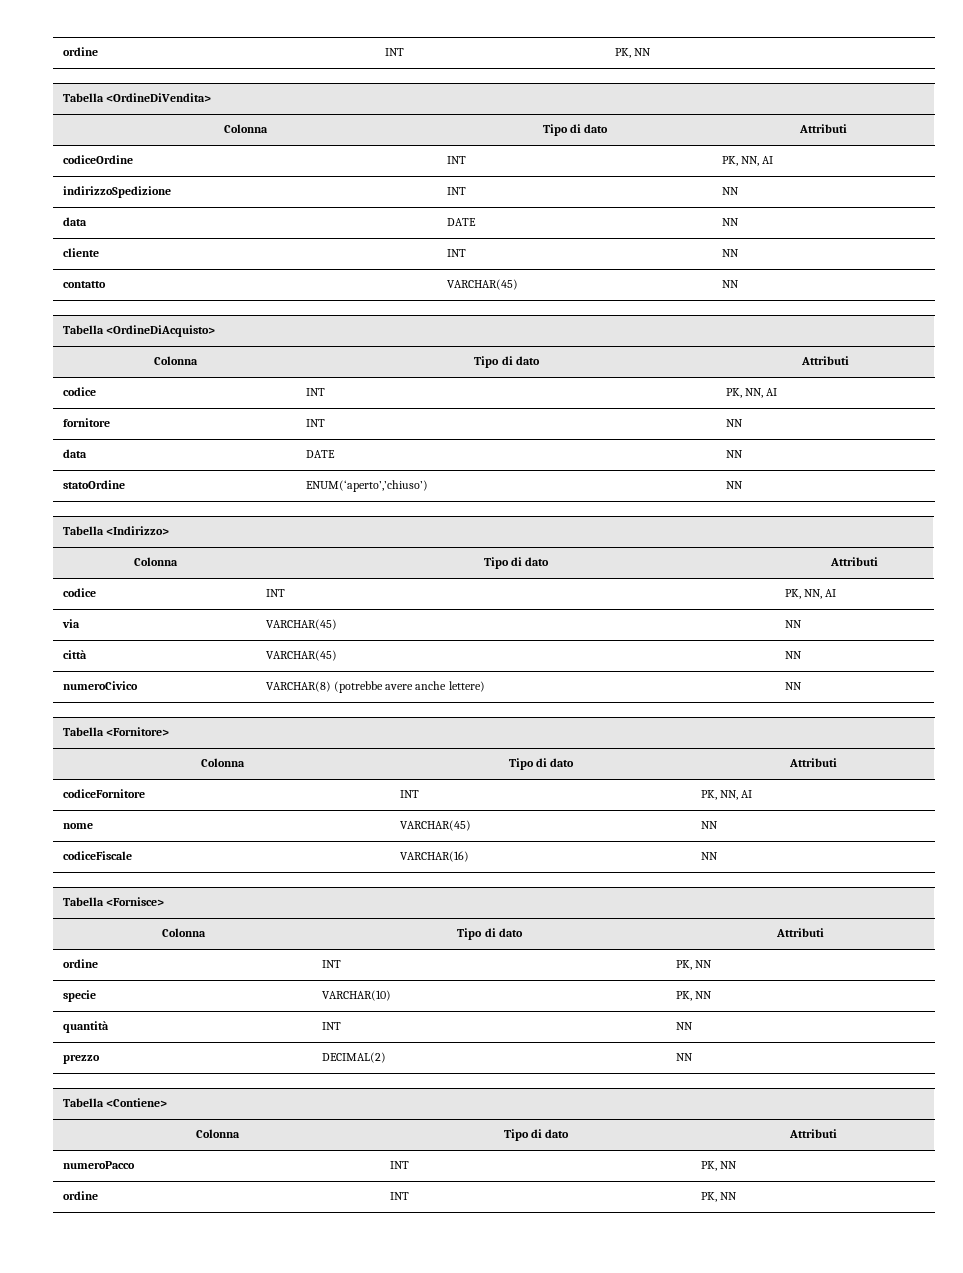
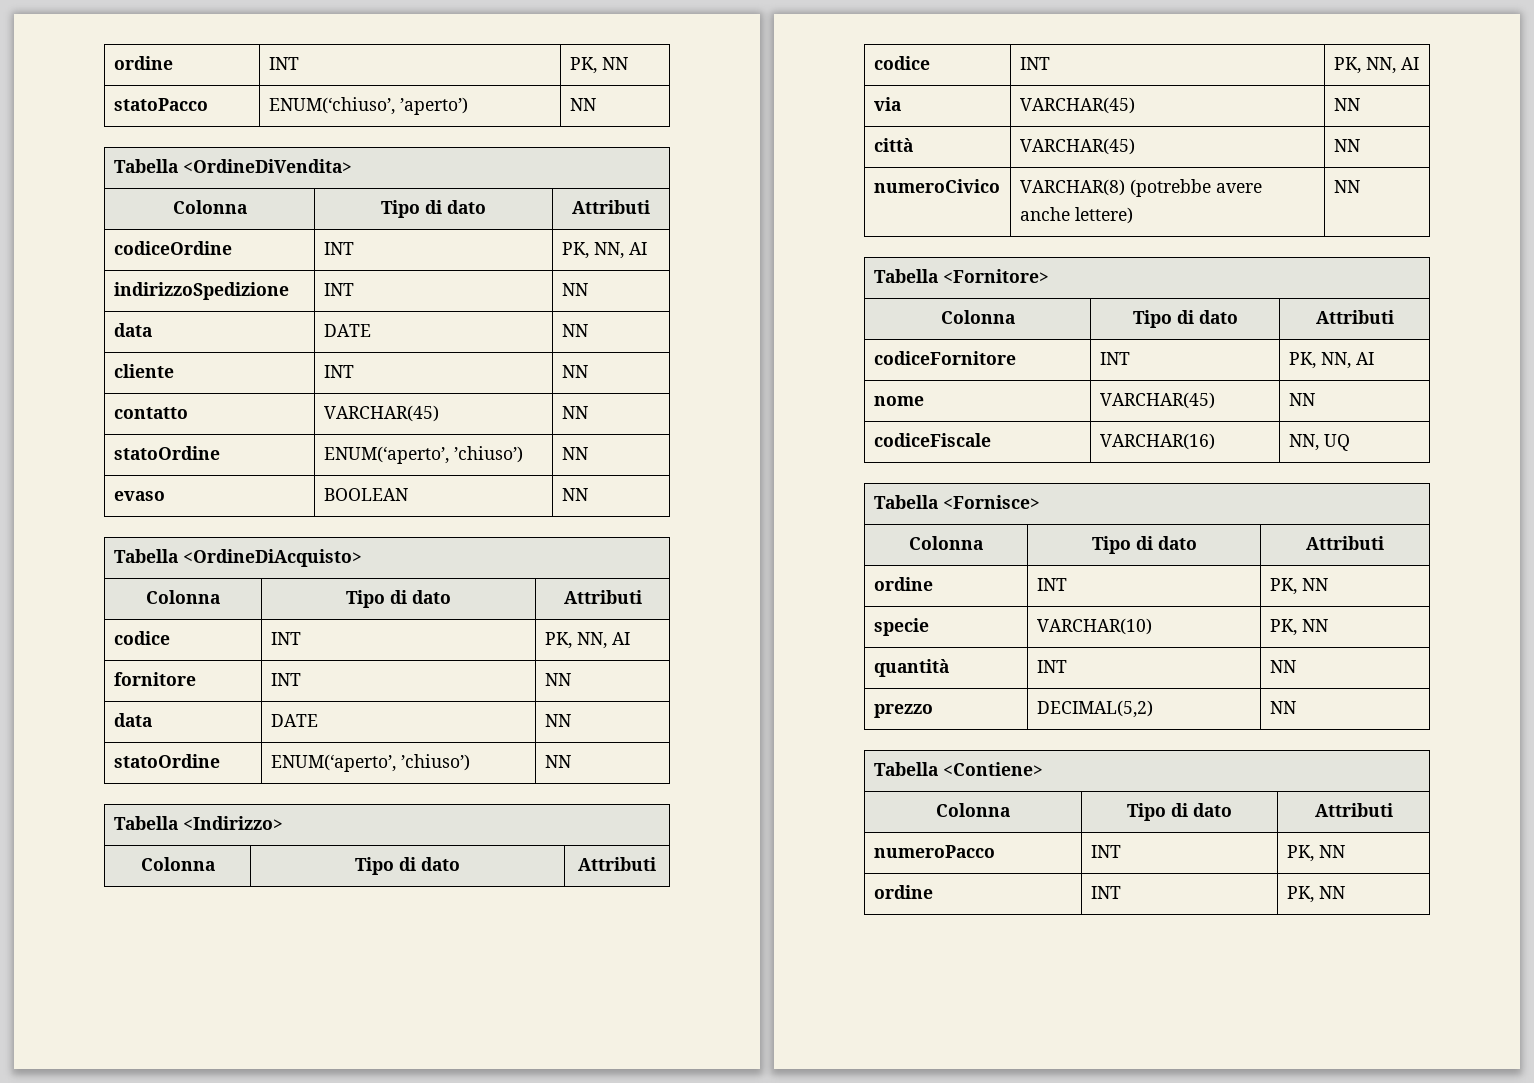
[63,47,99,56] [385,48,405,56] [615,48,652,58] ordine | INT | PK, NN -> [113,56,173,70] [268,57,299,70] [569,57,628,74] [113,98,208,111] [268,97,468,115] [569,98,596,111] ordine | INT | PK, NN // statoPacco | ENUM(‘chiuso’, ’aperto’) | NN
(740, 284) none -> [113,446,220,460] [323,446,523,464] [561,447,588,460] [113,491,165,501] [323,488,408,501] [561,488,588,501] // statoOrdine | ENUM(‘aperto’, ’chiuso’) | NN // evaso | BOOLEAN | NN
[306,480,429,492] ENUM(‘aperto’,’chiuso’) -> [270,754,470,772] ENUM(‘aperto’, ’chiuso’)
[701,852,719,860] NN -> [1288,434,1350,451] NN, UQ
[322,1052,387,1063] DECIMAL(2) -> [1036,700,1153,718] DECIMAL(5,2)

